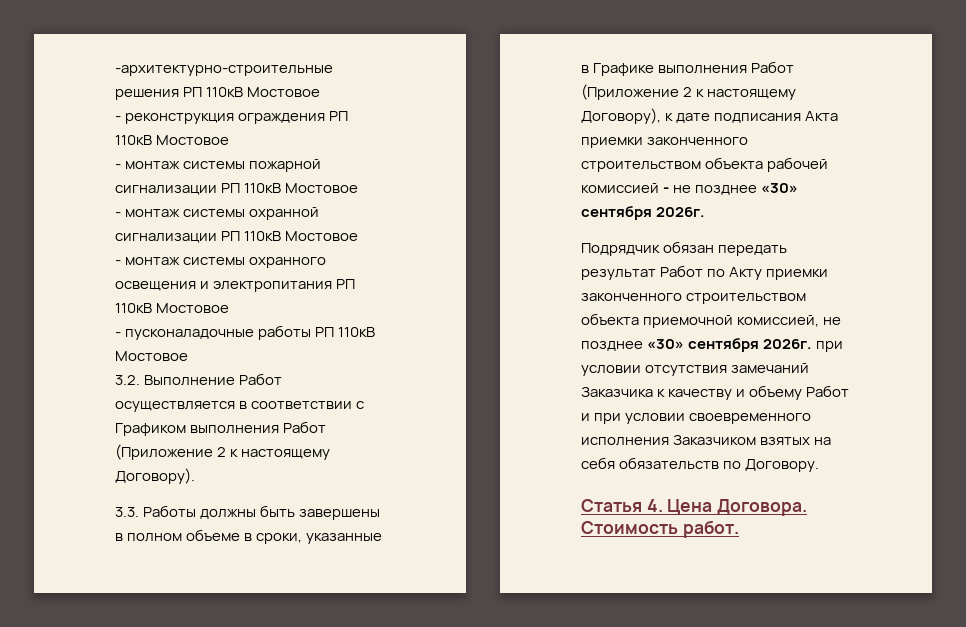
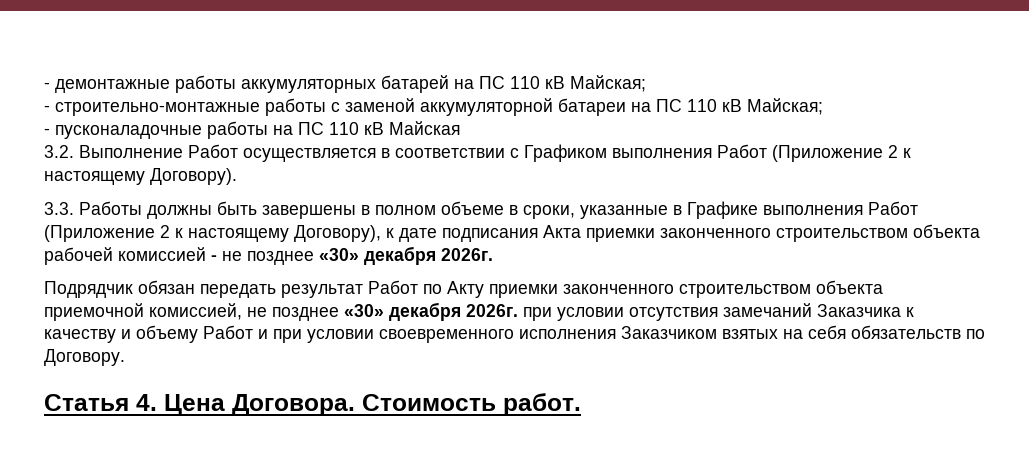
[115,65,333,76] [115,87,321,100] [115,111,349,124] [115,135,230,145] [115,159,322,172] [115,183,359,195] [115,207,320,220] [115,231,359,243] [115,257,327,268] [115,279,356,292] [115,303,230,313] [115,325,376,340] [115,351,188,361] -архитектурно-строительные решения РП 110кВ Мостовое // - реконструкция ограждения РП 110кВ Мостовое // - монтаж системы пожарной сигнализации РП 110кВ Мостовое // - монтаж системы охранной сигнализации РП 110кВ Мостовое // - монтаж системы охранного освещения и электропитания РП 110кВ Мостовое // - пусконаладочные работы РП 110кВ Мостовое -> [44,75,646,93] [44,98,823,116] [44,121,460,139] - демонтажные работы аккумуляторных батарей на ПС 110 кВ Майская; // - строительно-монтажные работы с заменой аккумуляторной батареи на ПС 110 кВ Майская; // - пусконаладочные работы на ПС 110 кВ Майская
[581,206,652,220] сентября -> [364,246,436,265] декабря
[688,338,760,352] сентября -> [389,302,461,321] декабря

